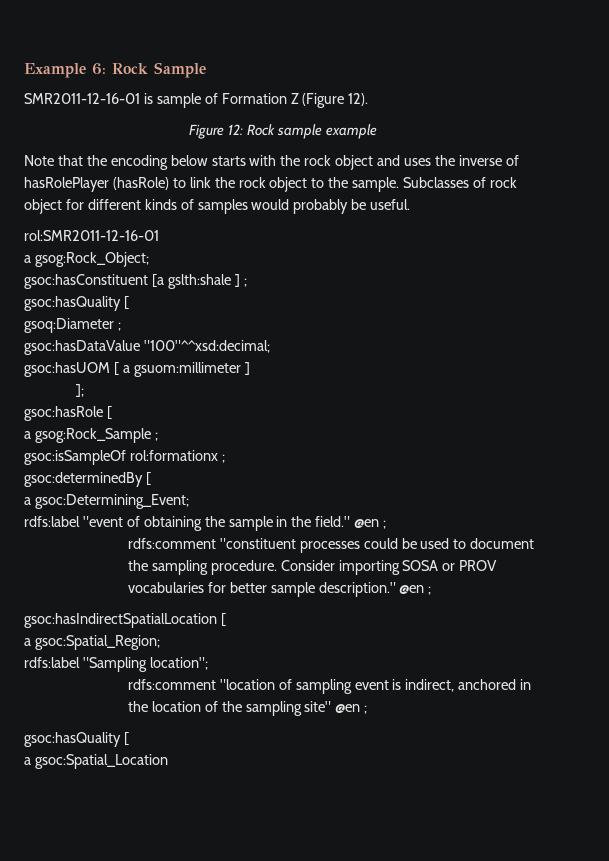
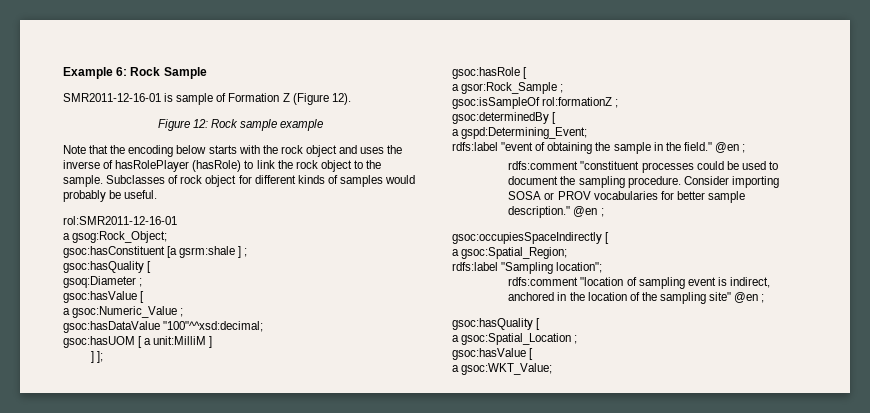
[167,274,231,289] gslth:shale -> [179,246,236,258] gsrm:shale
(121, 326) none -> [63,291,145,303] [63,306,184,318] // gsoc:hasValue [ // a gsoc:Numeric_Value ;
[133,362,241,377] gsuom:millimeter -> [153,336,207,345] unit:MilliM
(250, 368) none -> [91,351,95,363] ]
[34,428,151,443] gsog:Rock_Sample -> [461,82,558,94] gsor:Rock_Sample
[129,450,218,461] rol:formationx -> [542,97,613,106] rol:formationZ
[34,494,189,509] gsoc:Determining_Event; -> [461,127,588,139] gspd:Determining_Event;
[24,613,217,628] gsoc:hasIndirectSpatialLocation -> [452,232,602,244] gsoc:occupiesSpaceIndirectly
(168, 761) none -> [574,335,578,344] [452,348,534,360] [452,363,553,375] ; // gsoc:hasValue [ // a gsoc:WKT_Value;

